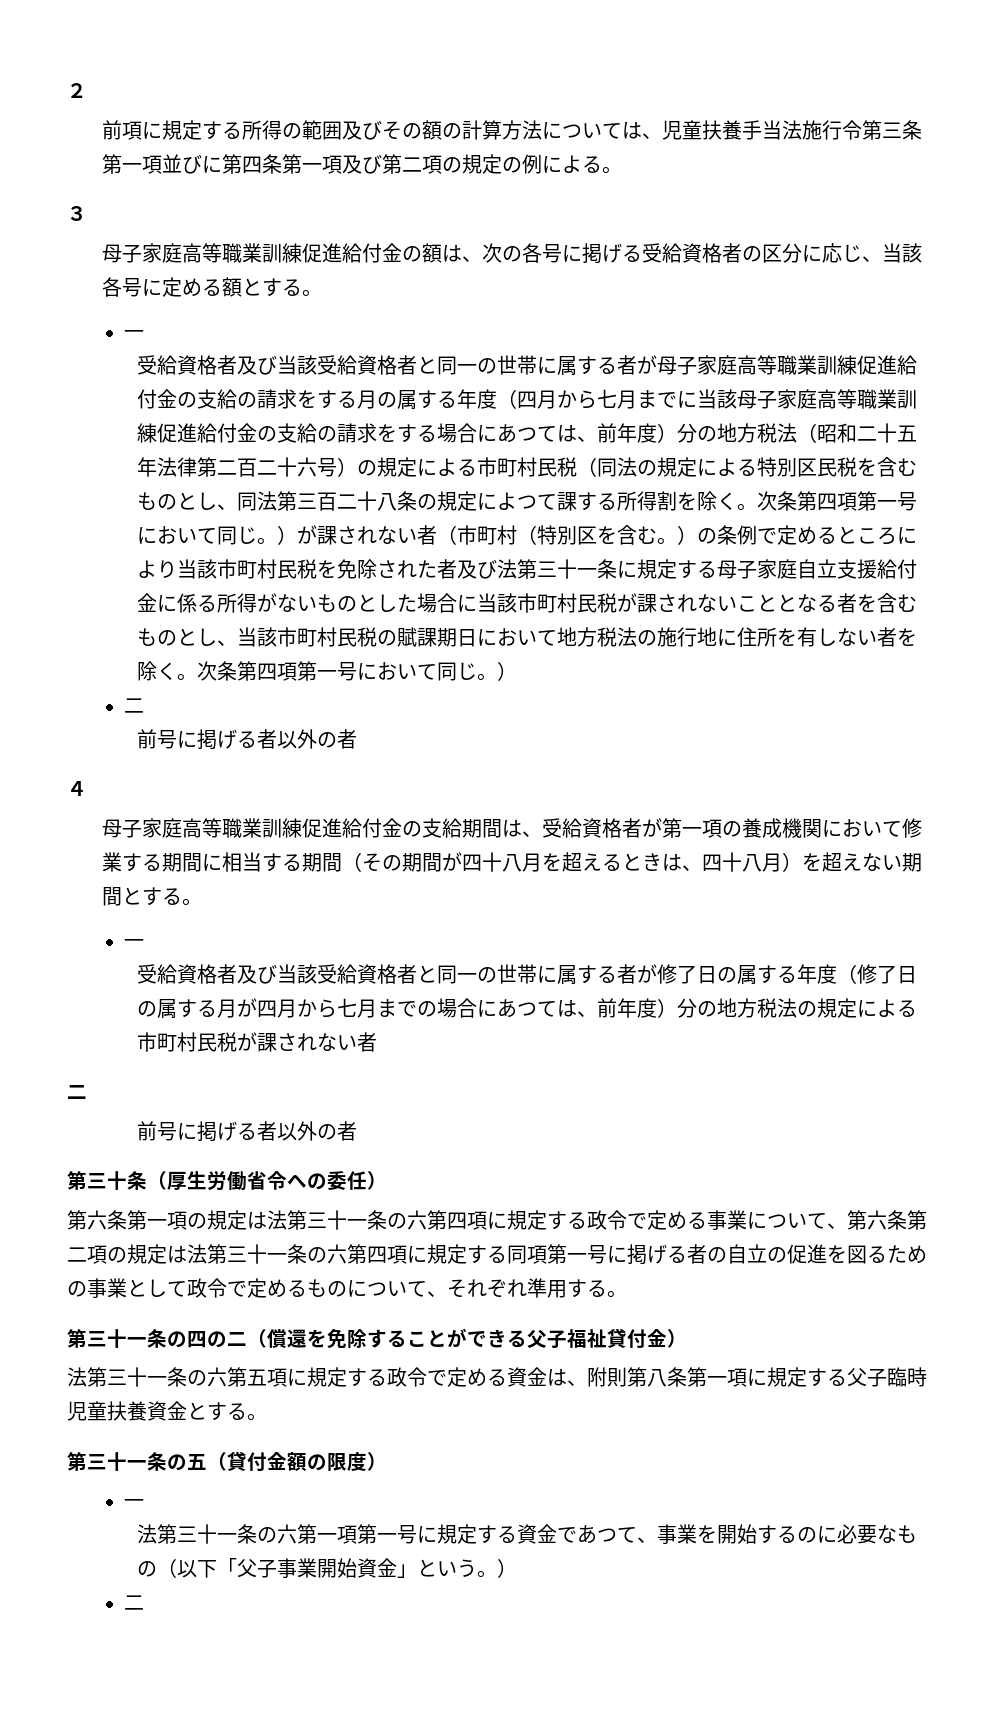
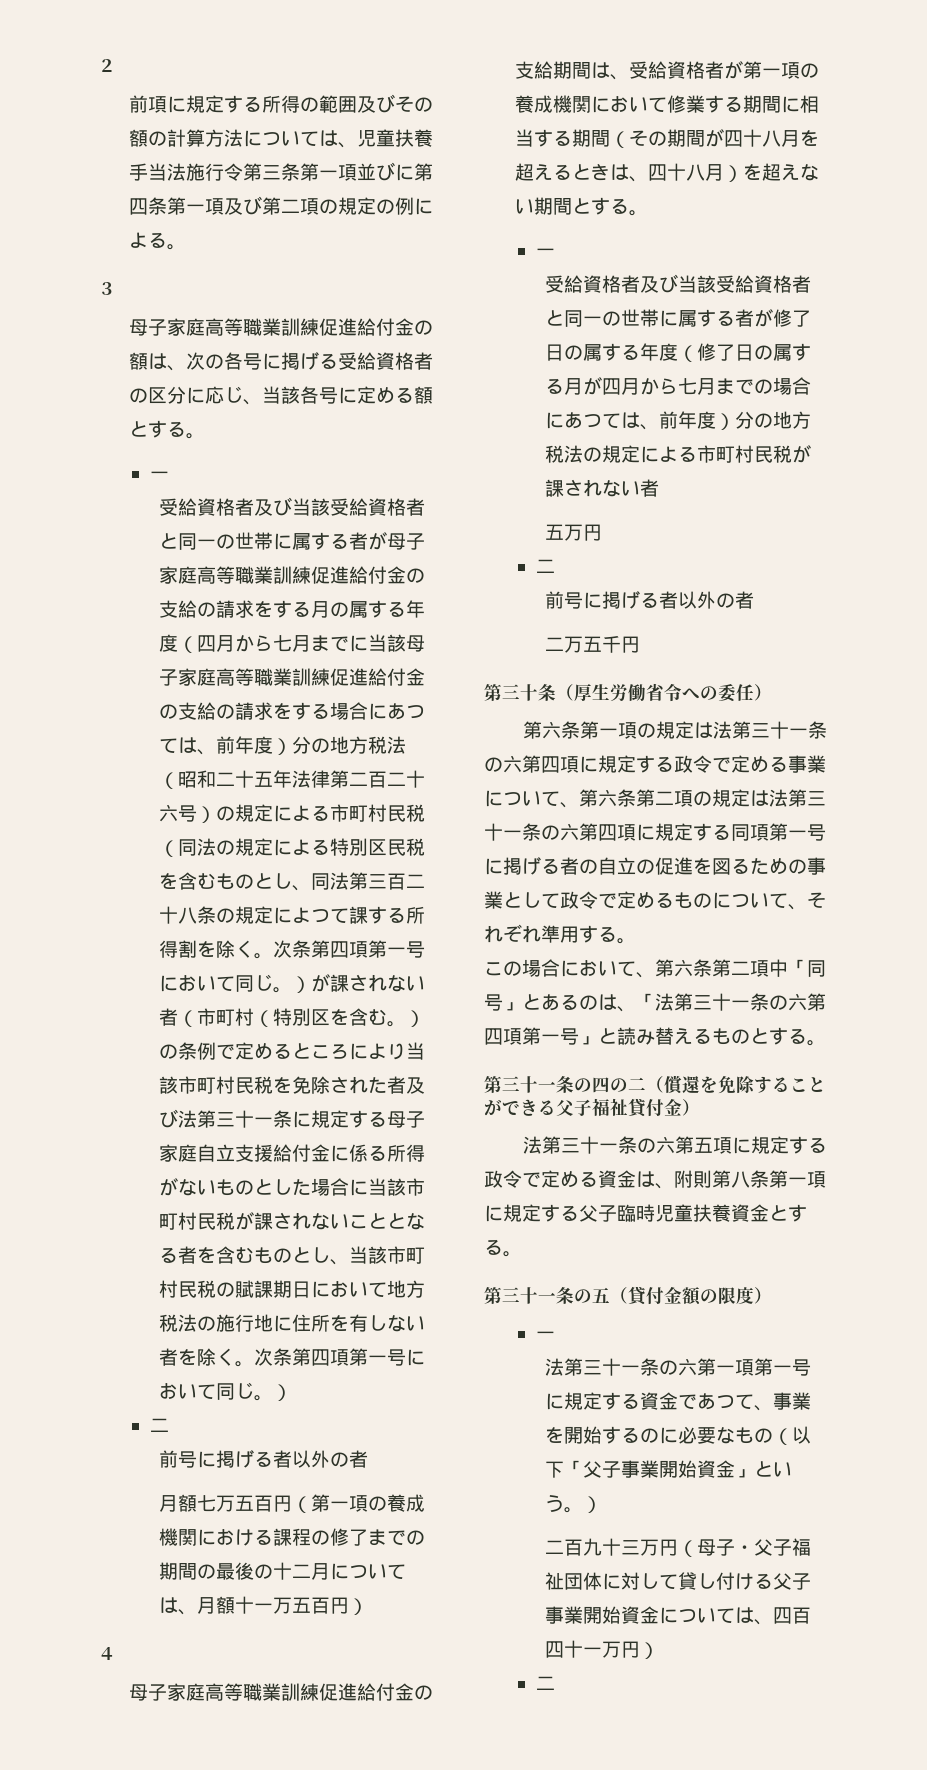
(358, 739) none -> [159,1494,426,1513] [159,1528,426,1546] [159,1562,407,1580] [159,1596,369,1615] // 月額七万五百円（第一項の養成機関における課程の修了までの期間の最後の十二月については、月額十一万五百円）
[67,1085,87,1099] [137,1121,358,1142] // 二 // 前号に掲げる者以外の者 -> [545,524,603,541] [535,559,555,573] [545,591,755,609] [545,636,641,653] // 五万円 // 二 // 前号に掲げる者以外の者 // 二万五千円
(627, 1294) none -> [484,959,826,978] [484,993,826,1012] [484,1027,826,1046] // この場合において、第六条第二項中「同号」とあるのは、「法第三十一条の六第四項第一号」と読み替えるものとする。
(518, 1568) none -> [545,1538,812,1557] [545,1572,812,1590] [545,1606,812,1625] [545,1640,660,1659] // 二百九十三万円（母子・父子福祉団体に対して貸し付ける父子事業開始資金については、四百四十一万円）

